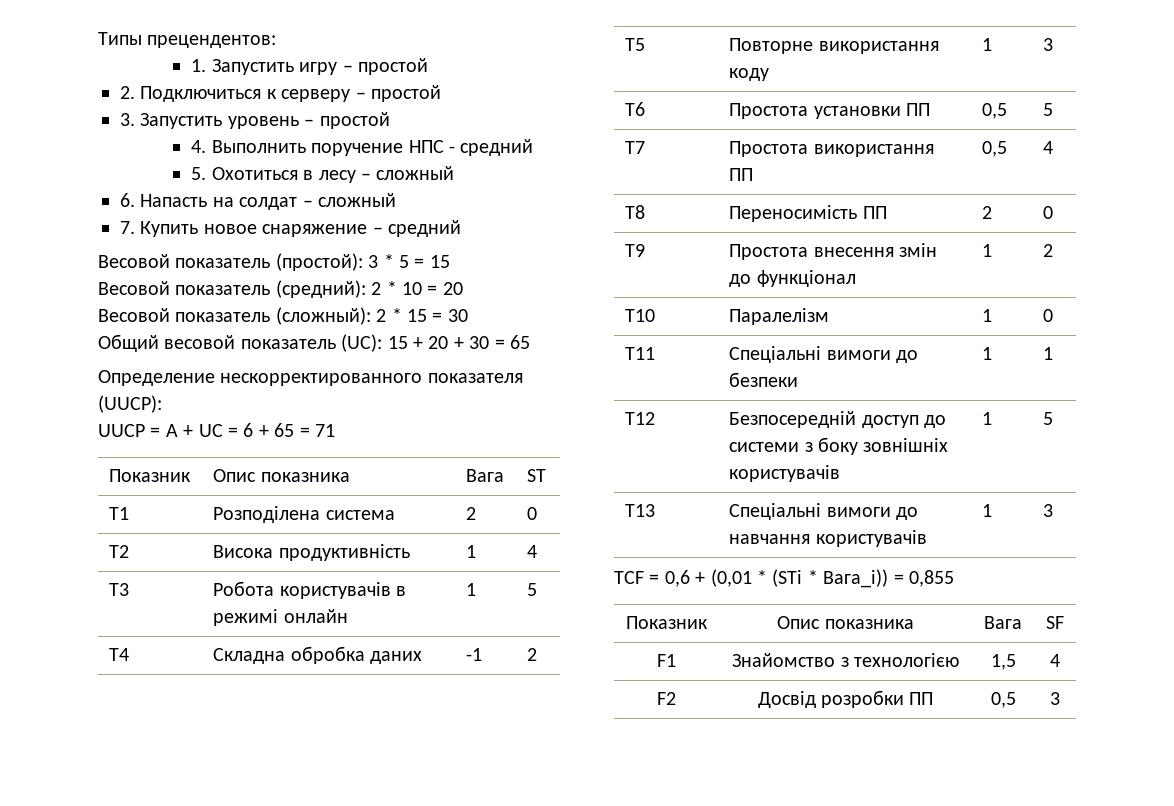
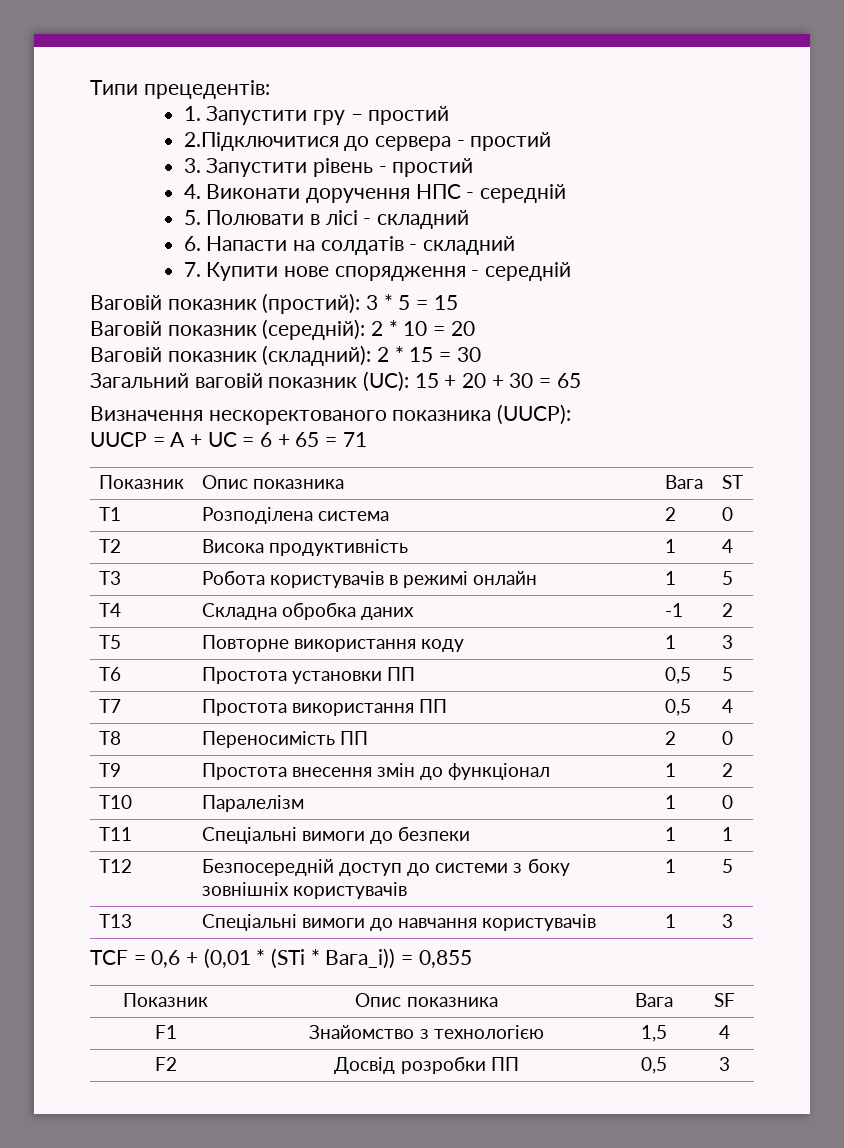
[98,32,277,48] Типы прецендентов: -> [90,80,270,99] Типи прецедентів:
[211,58,428,75] [120,85,441,102] [120,112,390,129] Запустить игру – простой // 2. Подключиться к серверу – простой // 3. Запустить уровень – простой -> [206,106,450,125] [183,132,552,151] [183,158,474,177] Запустити гру – простий // 2.Підключитися до сервера - простий // 3. Запустити рівень - простий
[211,140,404,156] Выполнить поручение -> [206,184,411,203] Виконати доручення
[460,139,534,156] средний -> [480,184,567,203] середній
[211,166,455,183] [120,193,396,210] [120,220,461,237] [98,253,363,271] Охотиться в лесу – сложный // 6. Напасть на солдат – сложный // 7. Купить новое снаряжение – средний // Весовой показатель (простой): -> [206,210,470,229] [183,236,516,255] [183,262,572,281] [90,293,361,314] Полювати в лісі - складний // 6. Напасти на солдатів - складний // 7. Купити нове спорядження - середній // Ваговій показник (простий):
[98,280,366,298] Весовой показатель (средний): -> [90,319,366,340] Ваговій показник (середній):
[98,307,371,325] Весовой показатель (сложный): -> [90,345,372,366] Ваговій показник (складний):
[98,334,336,352] Общий весовой показатель -> [90,373,358,388] Загальний ваговій показник
[98,370,523,386] Определение нескорректированного показателя -> [90,406,492,425] Визначення нескоректованого показника

